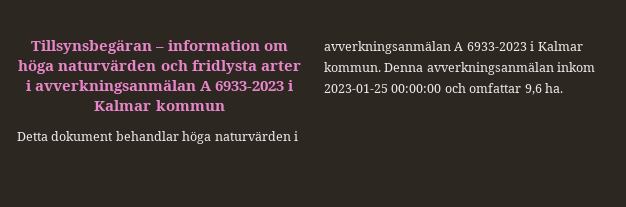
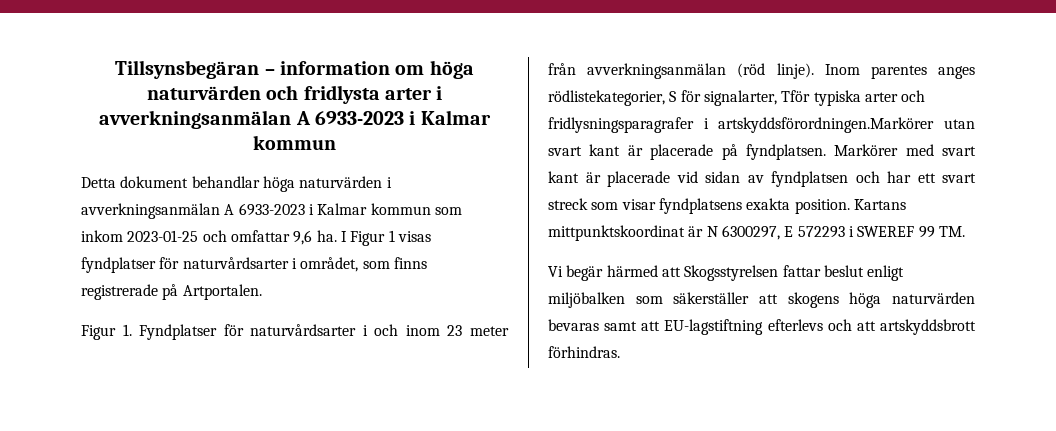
[324,62,554,75] kommun. Denna avverkningsanmälan -> [370,203,462,215] kommun som
[391,84,442,93] 00:00:00 -> (199, 236) none
(563, 88) none -> [340,230,431,246] [81,257,427,273] [81,284,262,300] [81,324,509,340] [548,63,975,79] [548,90,926,106] [548,117,975,133] [548,144,976,160] [548,171,976,187] [548,198,906,214] [548,225,965,241] [548,265,905,281] [548,292,976,308] [548,319,976,335] [548,346,620,358] I Figur 1 visas fyndplatser för naturvårdsarter i området, som finns registrerade på Artportalen. // Figur 1. Fyndplatser för naturvårdsarter i och inom 23 meter från avverkningsanmälan (röd linje). Inom parentes anges rödlistekategorier, S för signalarter, Tför typiska arter och fridlysningsparagrafer i artskyddsförordningen.Markörer utan svart kant är placerade på fyndplatsen. Markörer med svart kant är placerade vid sidan av fyndplatsen och har ett svart streck som visar fyndplatsens exakta position. Kartans mittpunktskoordinat är N 6300297, E 572293 i SWEREF 99 TM. // Vi begär härmed att Skogsstyrelsen fattar beslut enligt miljöbalken som säkerställer att skogens höga naturvärden bevaras samt att EU-lagstiftning efterlevs och att artskyddsbrott förhindras.

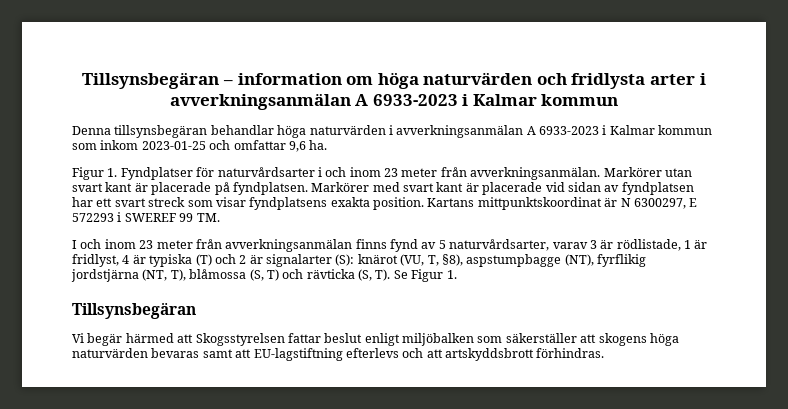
[81,176,189,188] Detta dokument -> [72,125,208,138] Denna tillsynsbegäran
[340,230,431,246] [81,257,427,273] [81,284,262,300] I Figur 1 visas fyndplatser för naturvårdsarter i området, som finns registrerade på Artportalen. -> (328, 145) none
[587,63,975,79] [548,90,926,106] [548,117,935,133] avverkningsanmälan (röd linje). Inom parentes anges rödlistekategorier, S för signalarter, Tför typiska arter och fridlysningsparagrafer i artskyddsförordningen.Markörer -> [470,167,662,180] avverkningsanmälan. Markörer
[855,171,880,183] och -> (694, 188) none
(965, 231) none -> [72,239,708,252] [72,254,646,267] [71,269,457,282] [72,302,196,319] // I och inom 23 meter från avverkningsanmälan finns fynd av 5 naturvårdsarter, varav 3 är rödlistade, 1 är fridlyst, 4 är typiska (T) och 2 är signalarter (S): knärot (VU, T, §8), aspstumpbagge (NT), fyrflikig jordstjärna (NT, T), blåmossa (S, T) och rävticka (S, T). Se Figur 1. // Tillsynsbegäran

